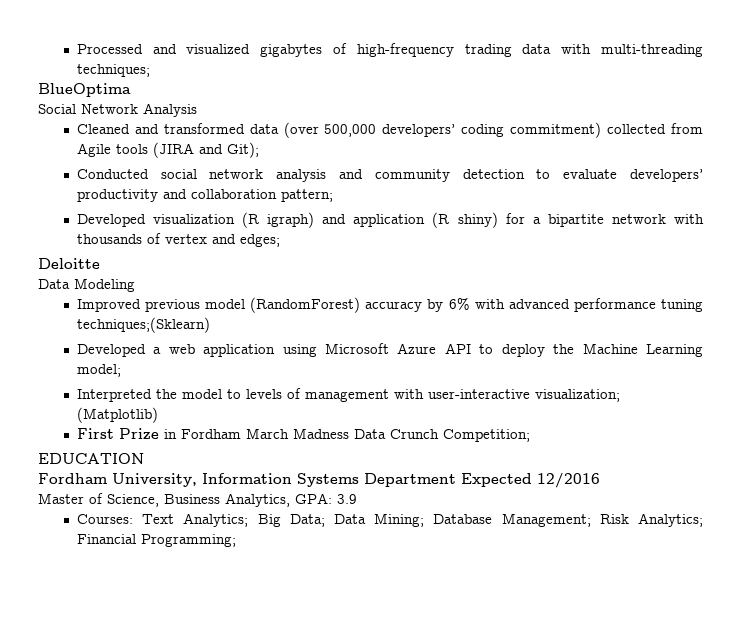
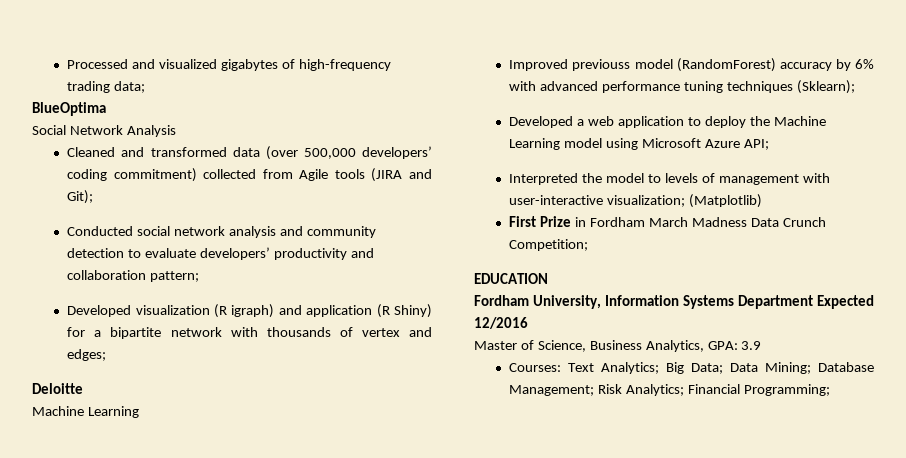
[522,44,703,57] [76,64,150,77] data with multi-threading techniques; -> [114,81,146,93] data;
[457,212,498,228] shiny) -> [394,304,432,318] Shiny)
[38,278,135,292] Data Modeling -> [32,406,139,418] Machine Learning
[145,299,201,312] previous -> [572,59,631,71] previouss
[76,317,210,333] techniques;(Sklearn) -> [726,80,855,94] techniques (Sklearn);
[282,343,471,357] using Microsoft Azure API -> (685, 122) none
[76,364,121,377] model; -> [564,138,769,150] model using Microsoft Azure API;

